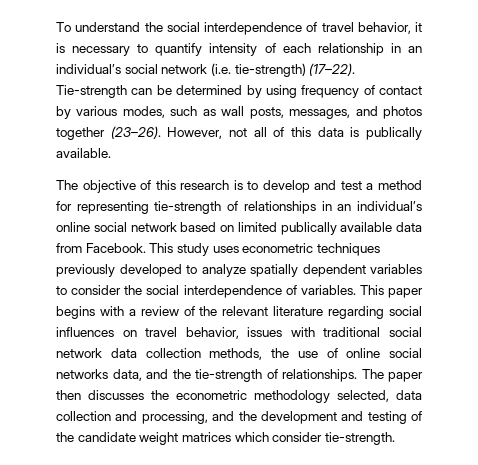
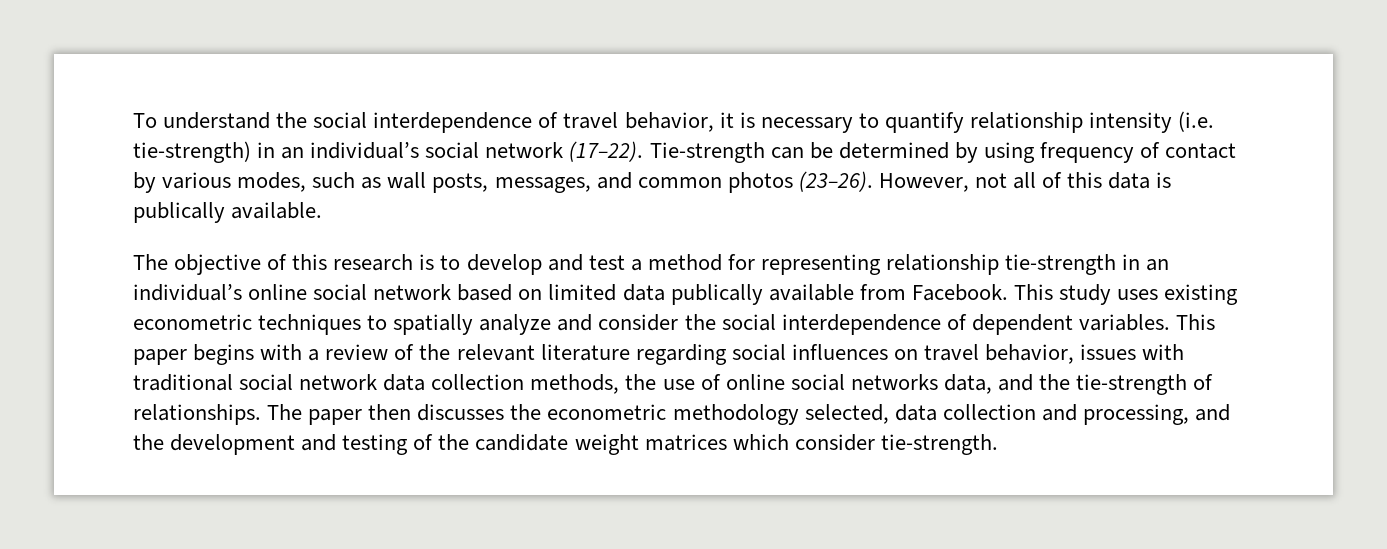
[209,43,384,56] intensity of each relationship -> [969,111,1215,133] [133,141,251,163] relationship intensity (i.e. tie-strength)
[210,63,306,77] (i.e. tie-strength) -> (564, 150) none
[383,106,423,119] [56,127,105,140] photos together -> [637,172,793,193] common photos
[154,201,316,214] tie-strength of relationships -> [886,254,1117,275] relationship tie-strength
(277, 227) none -> [622,284,665,301] data
[396,222,422,232] data -> (854, 292) none
(239, 249) none -> [1164,284,1239,305] existing
[56,264,422,277] [56,286,67,295] previously developed to analyze spatially dependent variables to -> [367,314,593,335] to spatially analyze and
(297, 290) none -> [971,314,1073,335] dependent

